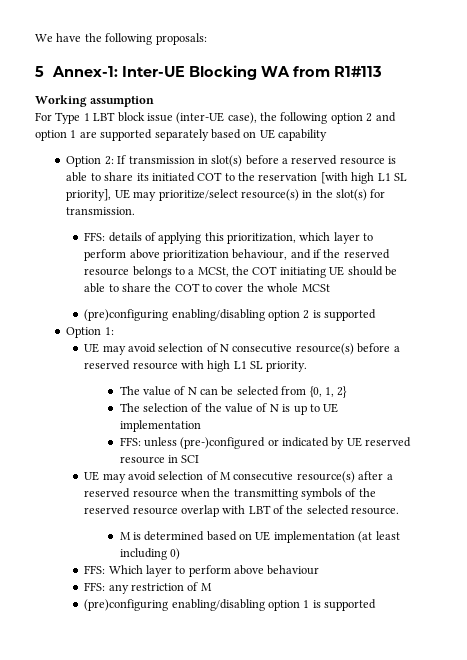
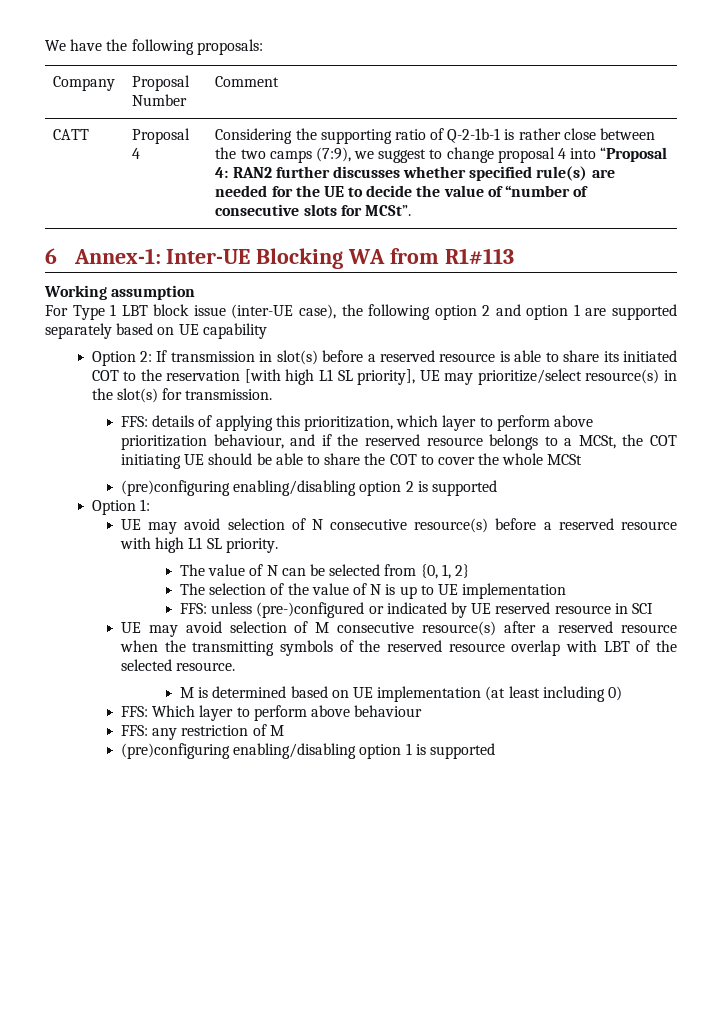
[35,66,44,77] // 5 -> [53,76,116,91] [132,75,191,91] [132,94,188,106] [215,76,280,87] [53,129,90,140] [132,128,191,144] [132,148,141,159] [215,128,655,144] [215,147,668,163] [215,166,615,181] [215,185,589,197] [215,204,411,216] [45,248,57,264] // Company | Proposal Number | Comment // CATT | Proposal 4 | Considering the supporting ratio of Q-2-1b-1 is rather close between the two camps (7:9), we suggest to change proposal 4 into “Proposal 4: RAN2 further discusses whether specified rule(s) are needed for the UE to decide the value of “number of consecutive slots for MCSt”. // 6

